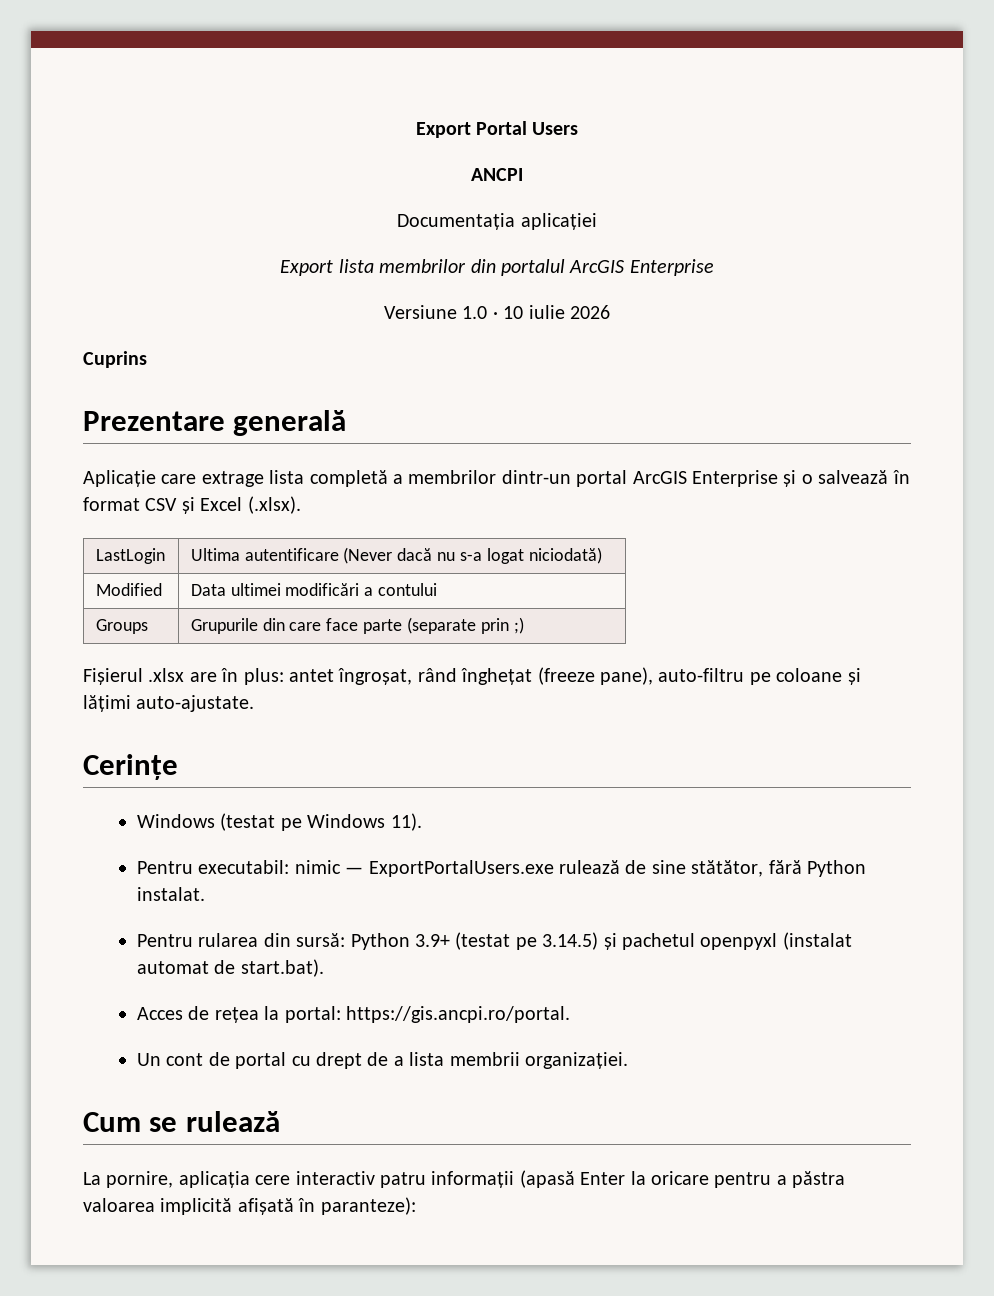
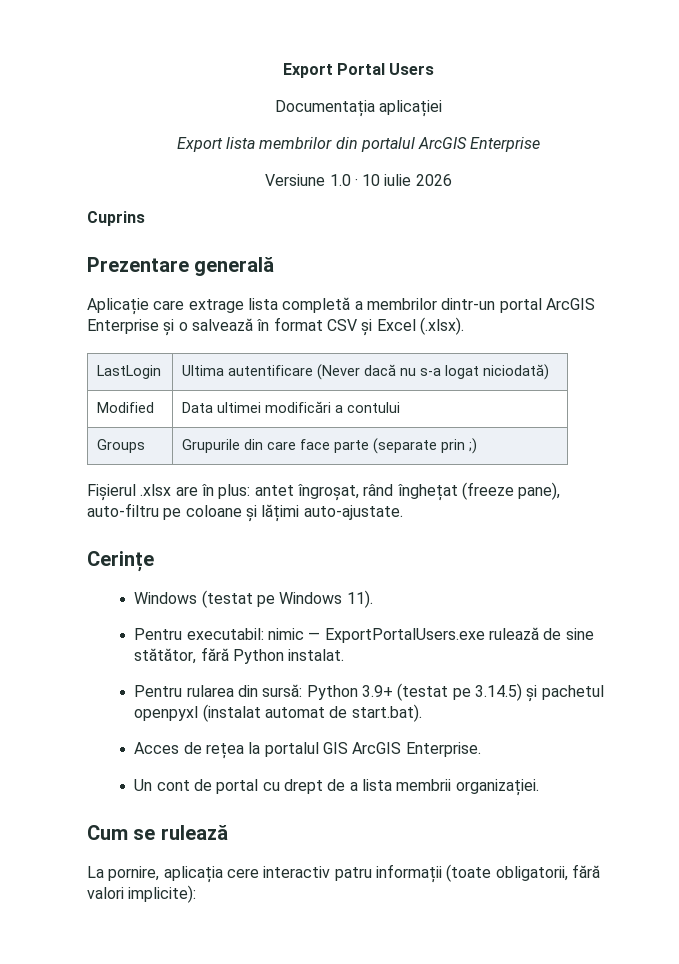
[471,168,523,181] // ANCPI -> (435, 69) none
[284,1006,570,1023] portal: https://gis.ancpi.ro/portal. -> [264,742,481,757] portalul GIS ArcGIS Enterprise.
[519,1170,846,1188] [83,1197,416,1215] (apasă Enter la oricare pentru a păstra valoarea implicită afișată în paranteze): -> [446,864,600,882] [87,885,197,903] (toate obligatorii, fără valori implicite):

